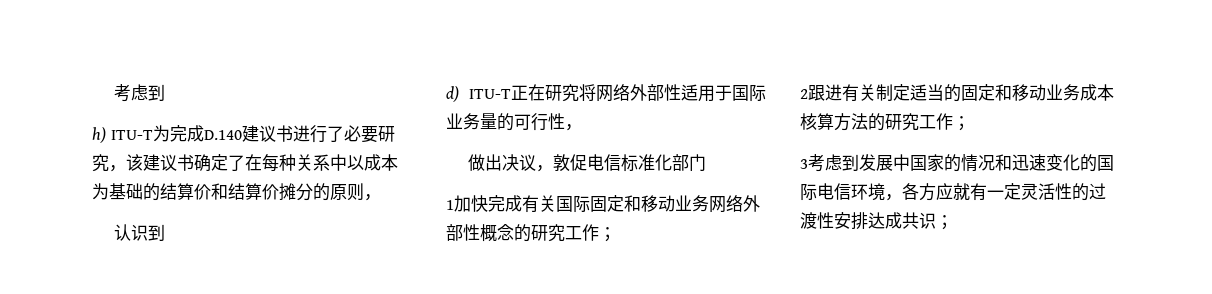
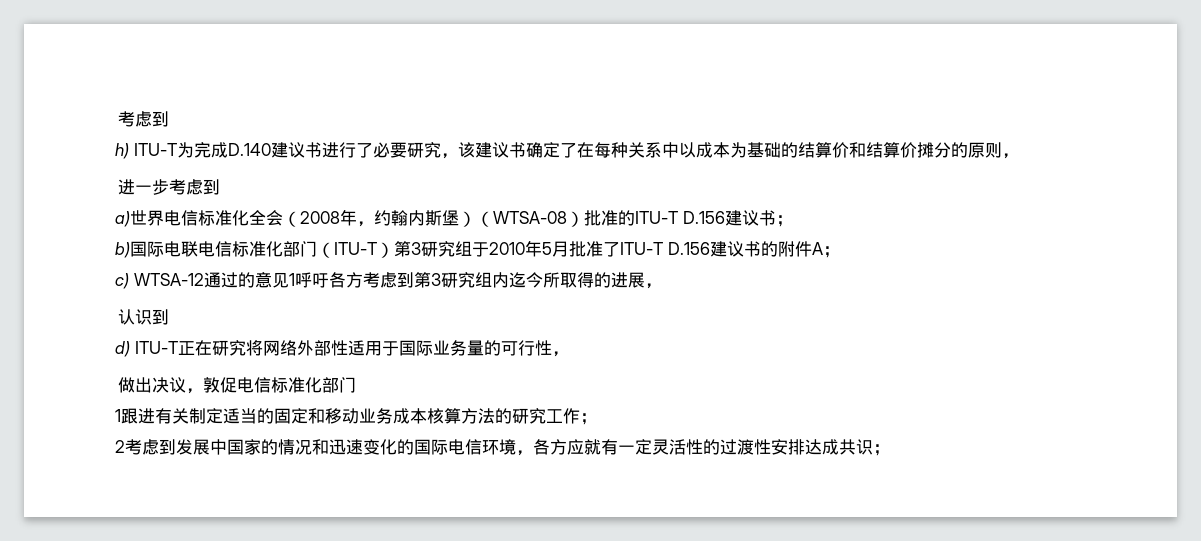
(381, 197) none -> [117,179,220,195] [115,209,793,227] [115,240,840,258] [115,272,662,289] // 进一步考虑到 // a)世界电信标准化全会（2008年，约翰内斯堡）（WTSA-08）批准的ITU-T D.156建议书； // b)国际电联电信标准化部门（ITU-T）第3研究组于2010年5月批准了ITU-T D.156建议书的附件A； // c) WTSA-12通过的意见1呼吁各方考虑到第3研究组内迄今所取得的进展，
[454,195,760,213] [446,224,616,242] [800,89,808,99] 加快完成有关国际固定和移动业务网络外部性概念的研究工作； // 2 -> (122, 415) none
[800,159,808,169] 3 -> [115,440,126,453] 2

